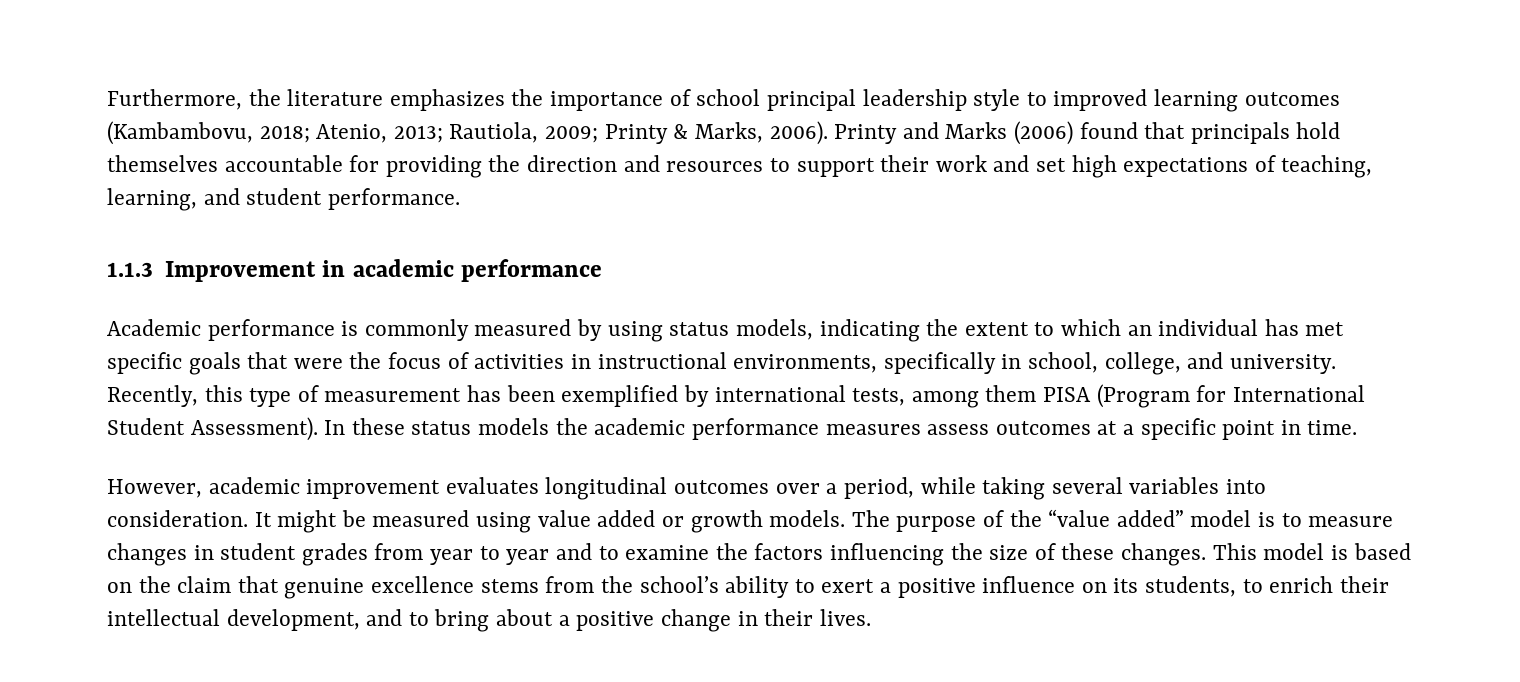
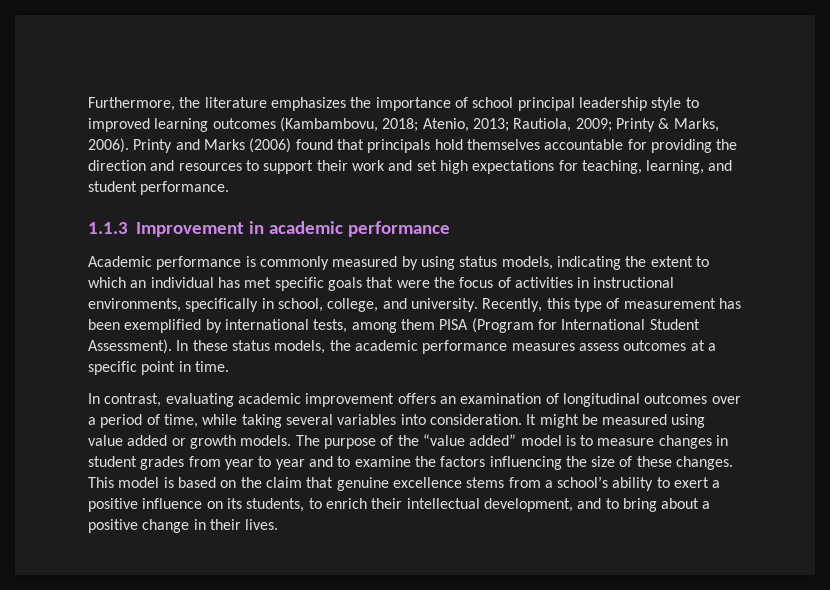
[1254,155,1276,172] of -> [558,160,578,171] for
[478,418,550,435] models -> [274,340,326,354] models,
[107,477,539,499] However, academic improvement evaluates -> [88,393,559,407] In contrast, evaluating academic improvement offers an examination of
[843,477,914,499] period, -> [100,414,198,428] period of time,
[600,576,633,593] the -> [544,480,553,488] a

